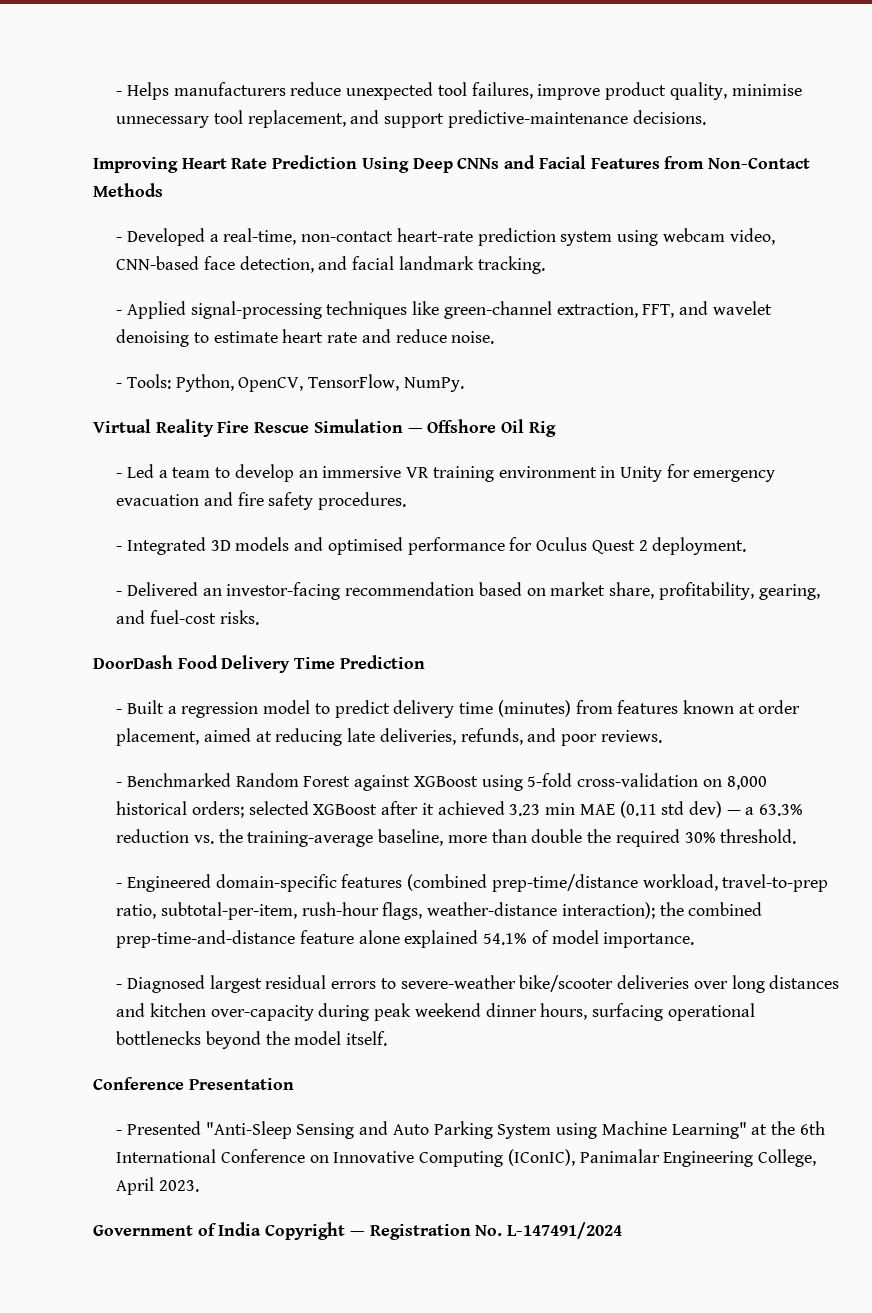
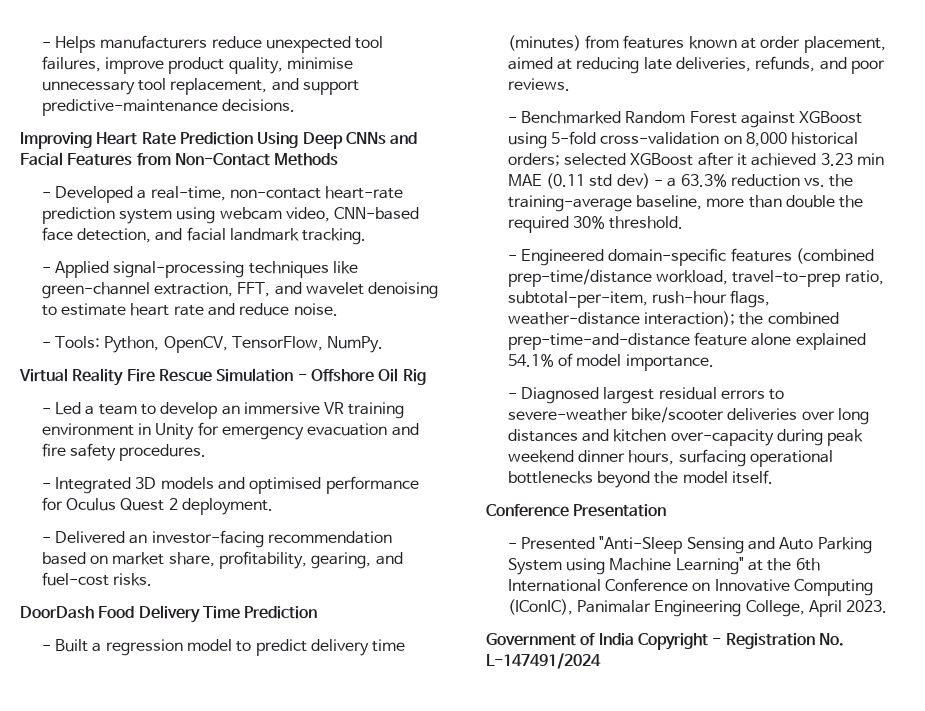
[407,428,423,433] — -> [297,374,307,381] -
[726,810,741,815] — -> [653,180,663,186] -
[349,1231,365,1236] — -> [712,638,722,645] -

